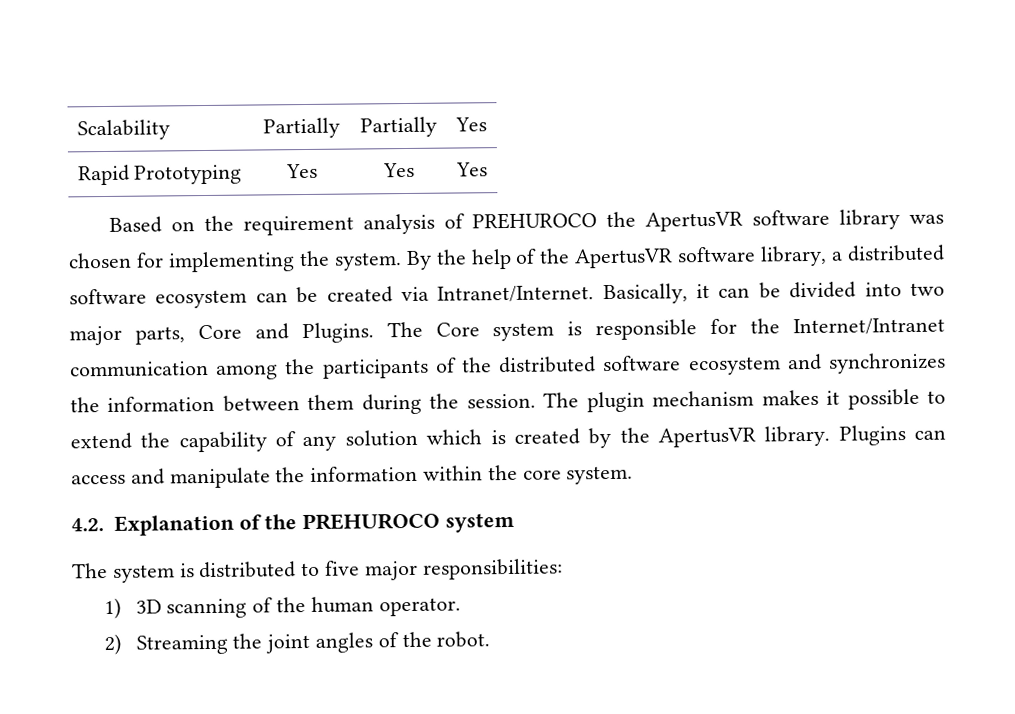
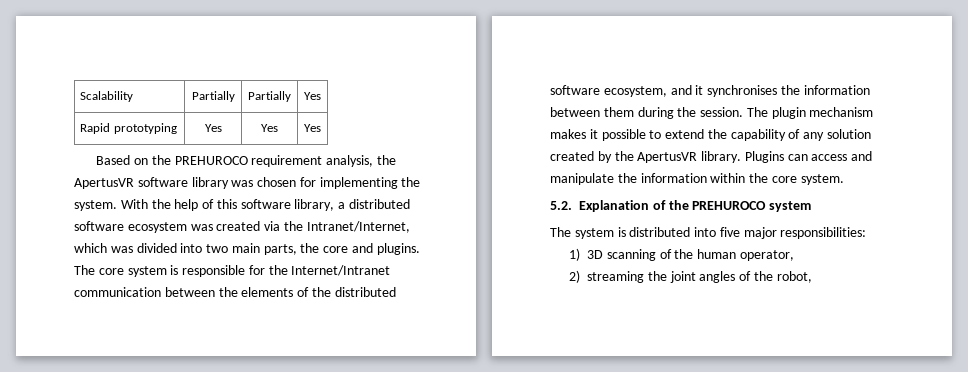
[134,164,243,185] Prototyping -> [113,123,177,134] prototyping
[243,212,598,236] requirement analysis of PREHUROCO -> [174,155,374,167] PREHUROCO requirement analysis,
[405,250,432,271] By -> [120,199,148,209] With
[539,248,674,269] the ApertusVR -> [216,199,237,209] this
[255,281,945,305] [69,321,480,346] can be created via Intranet/Internet. Basically, it can be divided into two major parts, Core and Plugins. The Core -> [190,221,410,233] [74,243,420,255] [74,265,124,275] was created via the Intranet/Internet, which was divided into two main parts, the core and plugins. The core
[216,358,429,380] among the participants -> [164,287,294,297] between the elements
[688,352,947,376] ecosystem and synchronizes -> [603,85,778,97] ecosystem, and it synchronises
[426,429,506,445] which is -> (872, 134) none
[71,518,104,532] 4.2. -> [550,201,572,210] 5.2.
[301,562,321,577] to -> [694,227,717,237] into
[378,597,461,617] operator. -> [740,250,795,261] operator,
[135,634,228,655] Streaming -> [587,271,645,283] streaming
[436,631,491,648] robot. -> [776,271,812,283] robot,

